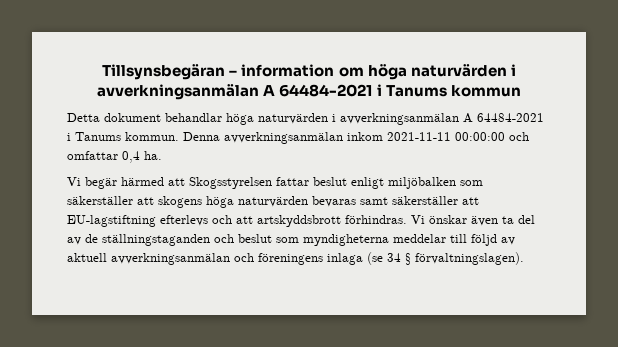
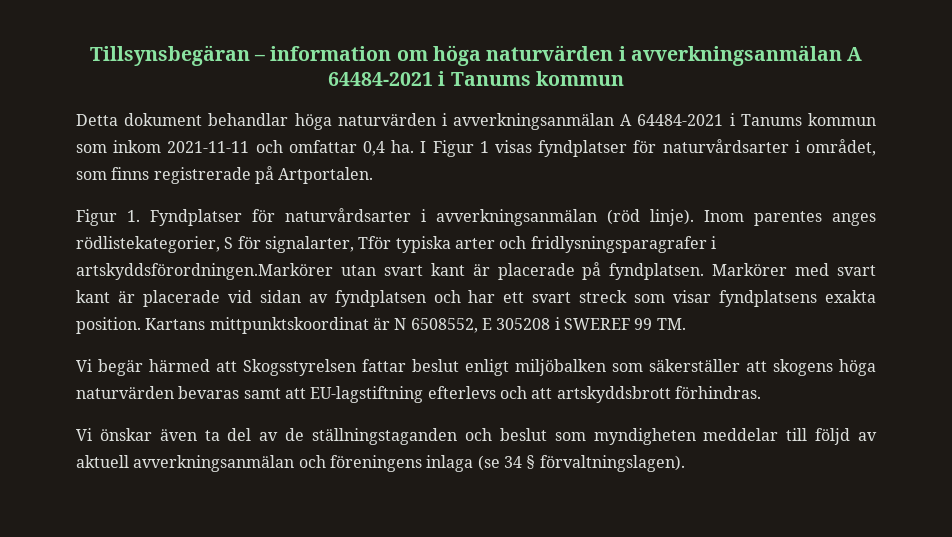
[125,132,343,144] kommun. Denna avverkningsanmälan -> [807,113,876,126] [76,144,107,153] kommun som
[455,132,505,141] 00:00:00 -> (250, 147) none
(162, 155) none -> [420,139,877,157] [76,166,374,184] [76,208,876,226] [76,236,716,253] [76,262,877,280] [76,290,877,307] [76,317,686,334] I Figur 1 visas fyndplatser för naturvårdsarter i området, som finns registrerade på Artportalen. // Figur 1. Fyndplatser för naturvårdsarter i avverkningsanmälan (röd linje). Inom parentes anges rödlistekategorier, S för signalarter, Tför typiska arter och fridlysningsparagrafer i artskyddsförordningen.Markörer utan svart kant är placerade på fyndplatsen. Markörer med svart kant är placerade vid sidan av fyndplatsen och har ett svart streck som visar fyndplatsens exakta position. Kartans mittpunktskoordinat är N 6508552, E 305208 i SWEREF 99 TM.
[392,196,458,205] säkerställer -> (281, 393) none
(407, 219) none -> (761, 392) //
[303,234,389,246] myndigheterna -> [593,428,696,445] myndigheten

